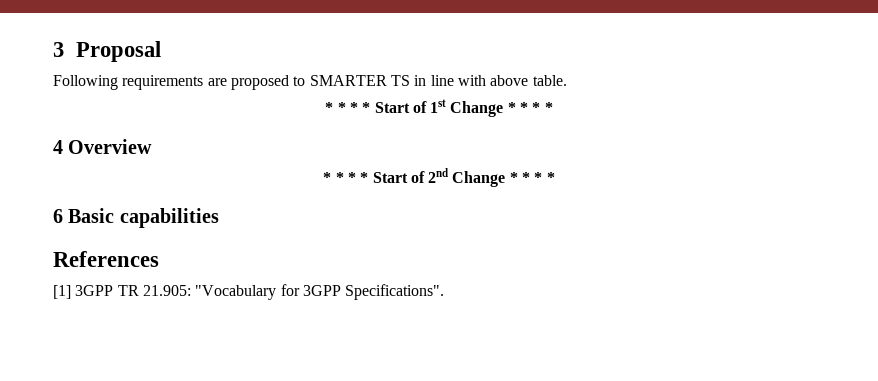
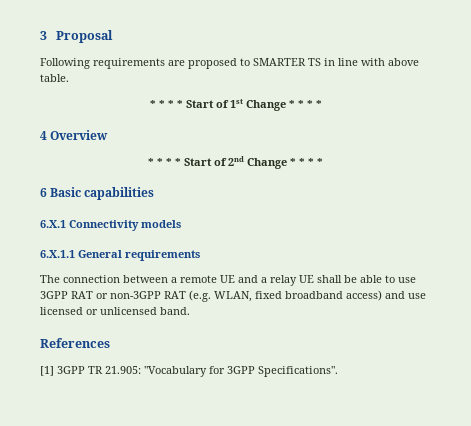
(219, 218) none -> [40,220,181,231] [40,250,200,261] [40,275,416,286] [40,290,426,302] [40,307,190,315] // 6.X.1 Connectivity models // 6.X.1.1 General requirements // The connection between a remote UE and a relay UE shall be able to use 3GPP RAT or non-3GPP RAT (e.g. WLAN, fixed broadband access) and use licensed or unlicensed band.

